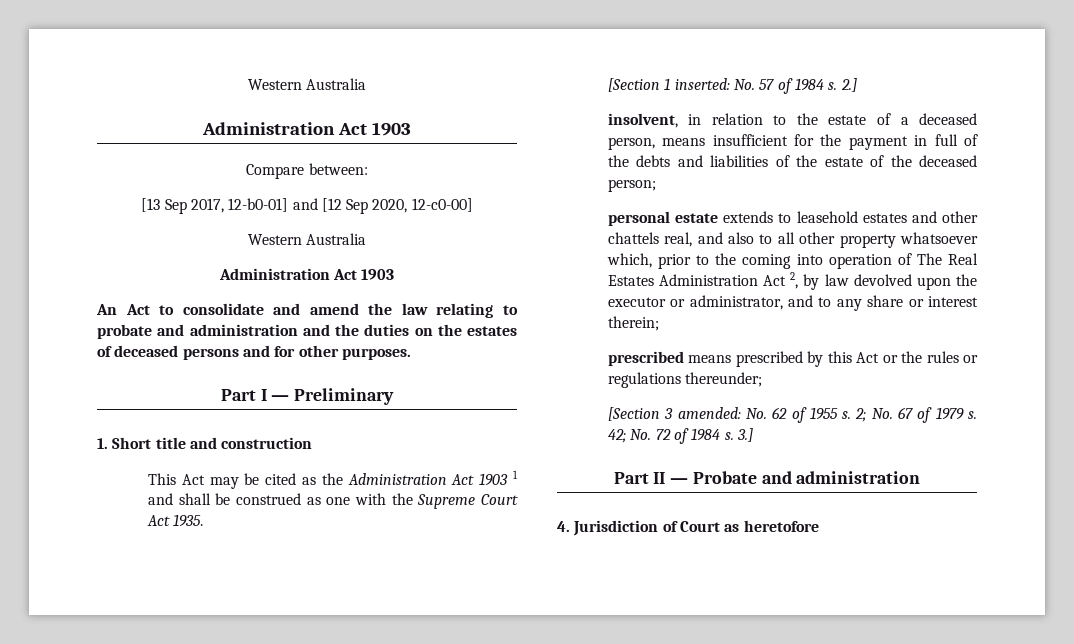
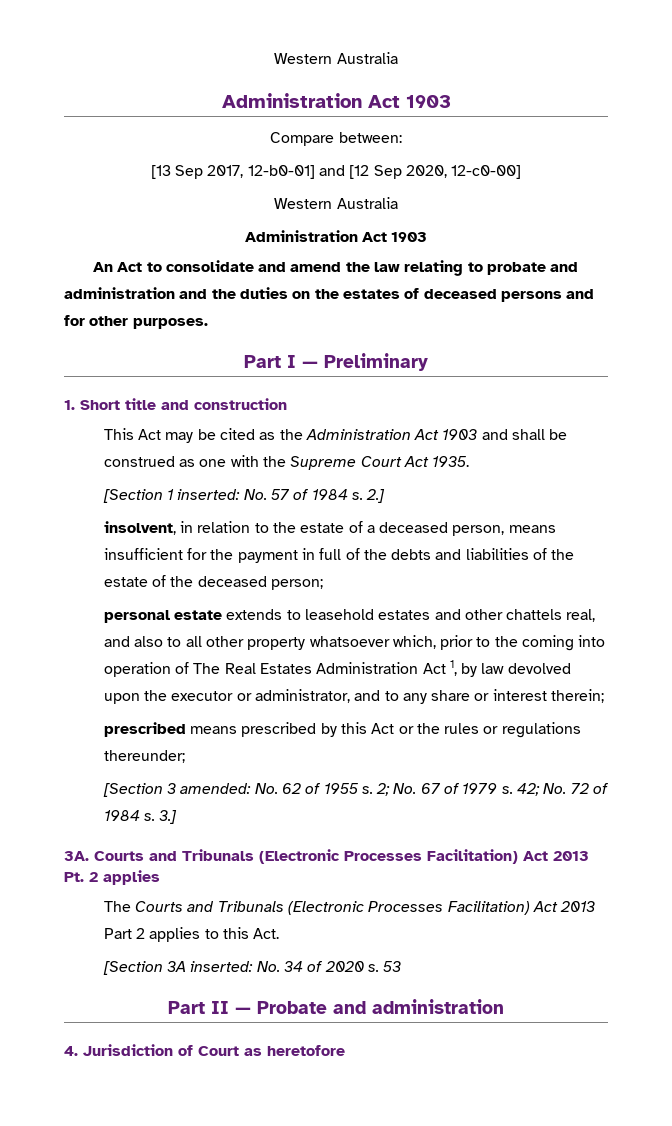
[513,470,518,479] 1 -> (478, 434) none
[790,272,799,289] 2, -> [449,660,457,676] 1,
(753, 435) none -> [64,849,589,864] [64,870,160,885] [103,901,596,915] [103,927,280,942] [102,961,402,975] // 3A. Courts and Tribunals (Electronic Processes Facilitation) Act 2013 Pt. 2 applies // The Courts and Tribunals (Electronic Processes Facilitation) Act 2013 Part 2 applies to this Act. // [Section 3A inserted: No. 34 of 2020 s. 53

